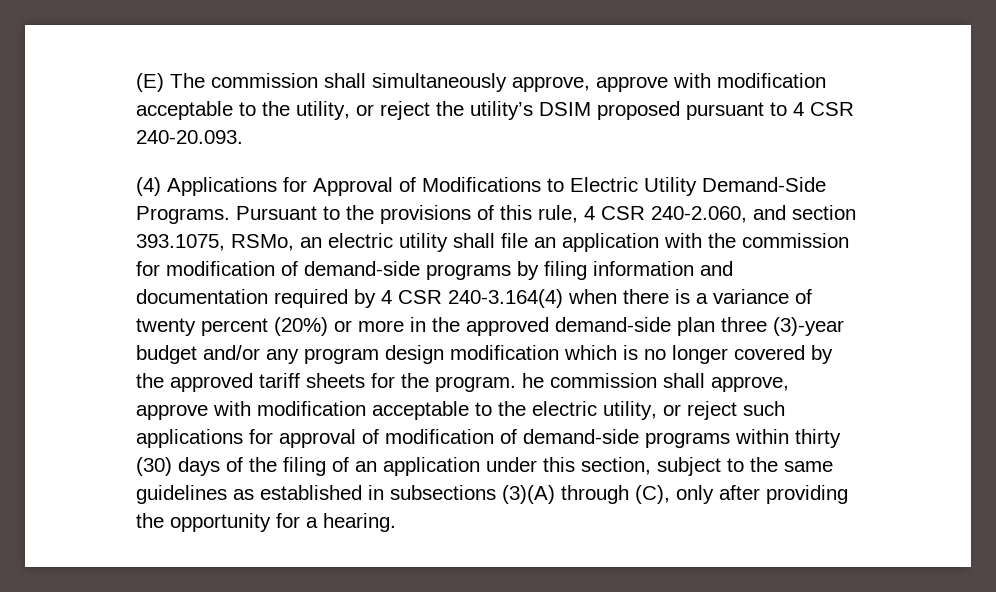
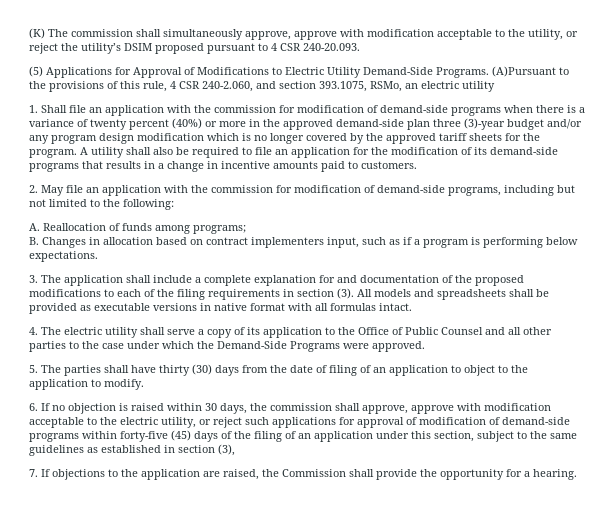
[136,73,164,92] (E) -> [29,28,45,39] (K)
[136,177,161,196] (4) -> [29,66,43,77] (5)
[236,206,317,220] Pursuant -> [492,66,556,77] (A)Pursuant
[453,233,495,248] shall -> [29,105,67,113] // 1. Shall
[517,261,733,280] [136,289,563,308] by filing information and documentation required by 4 CSR 240-3.164(4) -> (501, 111) none
[274,317,328,336] (20%) -> [172,118,202,129] (40%)
[522,373,544,388] he -> [80,147,558,158] [29,161,417,172] [29,185,575,196] [29,199,174,210] [29,223,246,234] [29,237,578,248] [29,251,98,262] [29,275,524,286] [29,288,549,300] [29,303,412,314] [29,327,552,338] [29,341,425,352] [29,364,528,376] [29,379,144,390] [29,403,267,414] A utility shall also be required to file an application for the modification of its demand-side programs that results in a change in incentive amounts paid to customers. // 2. May file an application with the commission for modification of demand-side programs, including but not limited to the following: // A. Reallocation of funds among programs; // B. Changes in allocation based on contract implementers input, such as if a program is performing below expectations. // 3. The application shall include a complete explanation for and documentation of the proposed modifications to each of the filing requirements in section (3). All models and spreadsheets shall be provided as executable versions in native format with all formulas intact. // 4. The electric utility shall serve a copy of its application to the Office of Public Counsel and all other parties to the case under which the Demand-Side Programs were approved. // 5. The parties shall have thirty (30) days from the date of filing of an application to object to the application to modify. // 6. If no objection is raised within 30 days, the
[795,429,841,448] [136,457,172,476] thirty (30) -> [120,430,191,442] forty-five (45)
[390,485,848,504] subsections (3)(A) through (C), only after providing -> [178,444,235,456] [29,469,417,480] section (3), // 7. If objections to the application are raised, the Commission shall provide

